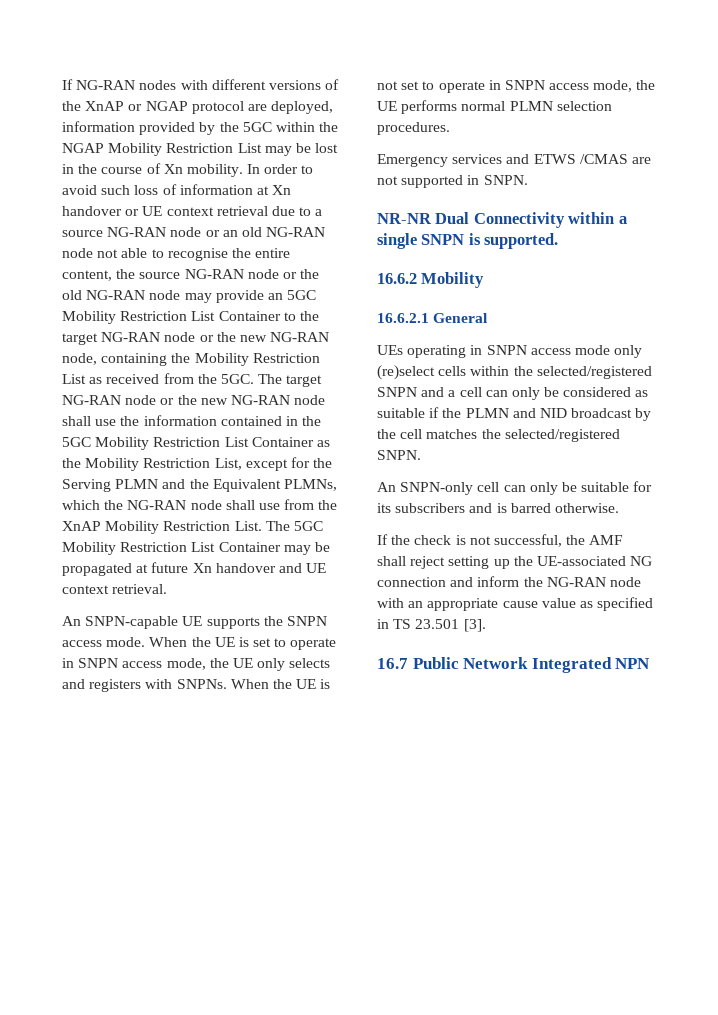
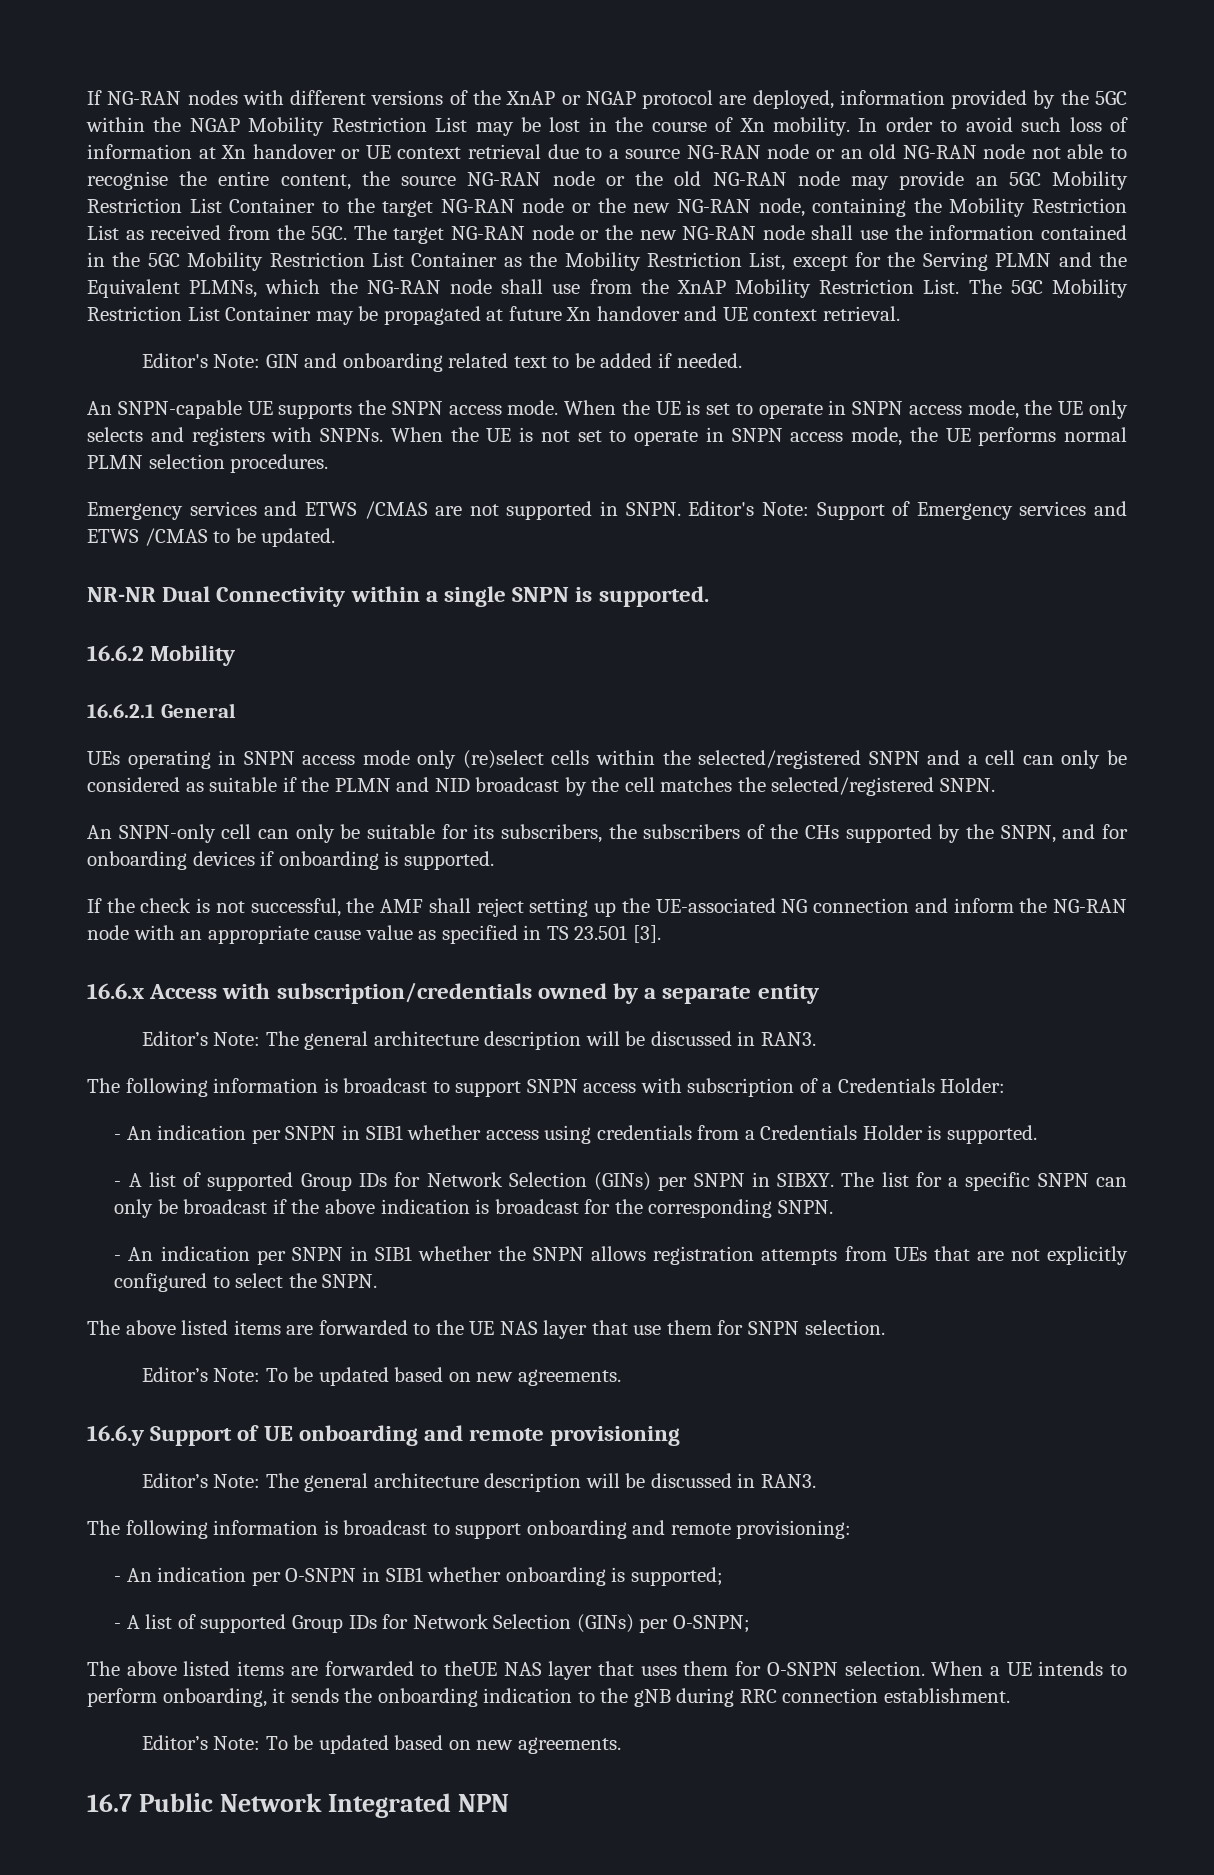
(168, 589) none -> [141,353,742,372] // Editor's Note: GIN and onboarding related text to be added if needed.
(528, 180) none -> [688,501,1127,520] [87,528,336,547] Editor's Note: Support of Emergency services and ETWS /CMAS to be updated.
[395,503,619,513] subscribers and is barred otherwise. -> [500,824,1128,843] [87,851,494,870] subscribers, the subscribers of the CHs supported by the SNPN, and for onboarding devices if onboarding is supported.
(486, 625) none -> [87,982,819,1004] [141,1031,817,1050] [87,1078,1006,1097] [114,1125,1037,1144] [114,1172,1128,1191] [114,1199,833,1218] [114,1246,1129,1265] [114,1273,378,1292] [87,1320,885,1339] [141,1367,621,1386] [87,1425,681,1446] [141,1473,817,1492] [87,1520,852,1539] [114,1567,723,1586] [114,1614,750,1633] [87,1661,1128,1680] [87,1688,1010,1707] [141,1735,621,1754] // 16.6.x Access with subscription/credentials owned by a separate entity // Editor’s Note: The general architecture description will be discussed in RAN3. // The following information is broadcast to support SNPN access with subscription of a Credentials Holder: // - An indication per SNPN in SIB1 whether access using credentials from a Credentials Holder is supported. // - A list of supported Group IDs for Network Selection (GINs) per SNPN in SIBXY. The list for a specific SNPN can only be broadcast if the above indication is broadcast for the corresponding SNPN. // - An indication per SNPN in SIB1 whether the SNPN allows registration attempts from UEs that are not explicitly configured to select the SNPN. // The above listed items are forwarded to the UE NAS layer that use them for SNPN selection. // Editor’s Note: To be updated based on new agreements. // 16.6.y Support of UE onboarding and remote provisioning // Editor’s Note: The general architecture description will be discussed in RAN3. // The following information is broadcast to support onboarding and remote provisioning: // - An indication per O-SNPN in SIB1 whether onboarding is supported; // - A list of supported Group IDs for Network Selection (GINs) per O-SNPN; // The above listed items are forwarded to theUE NAS layer that uses them for O-SNPN selection. When a UE intends to perform onboarding, it sends the onboarding indication to the gNB during RRC connection establishment. // Editor’s Note: To be updated based on new agreements.

